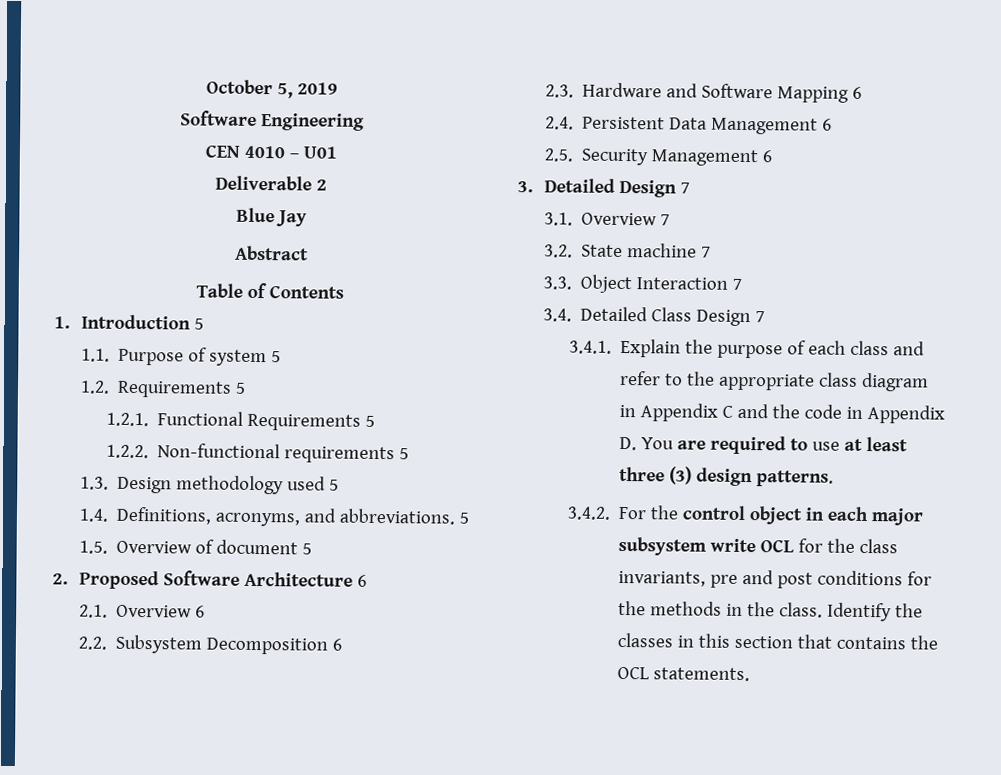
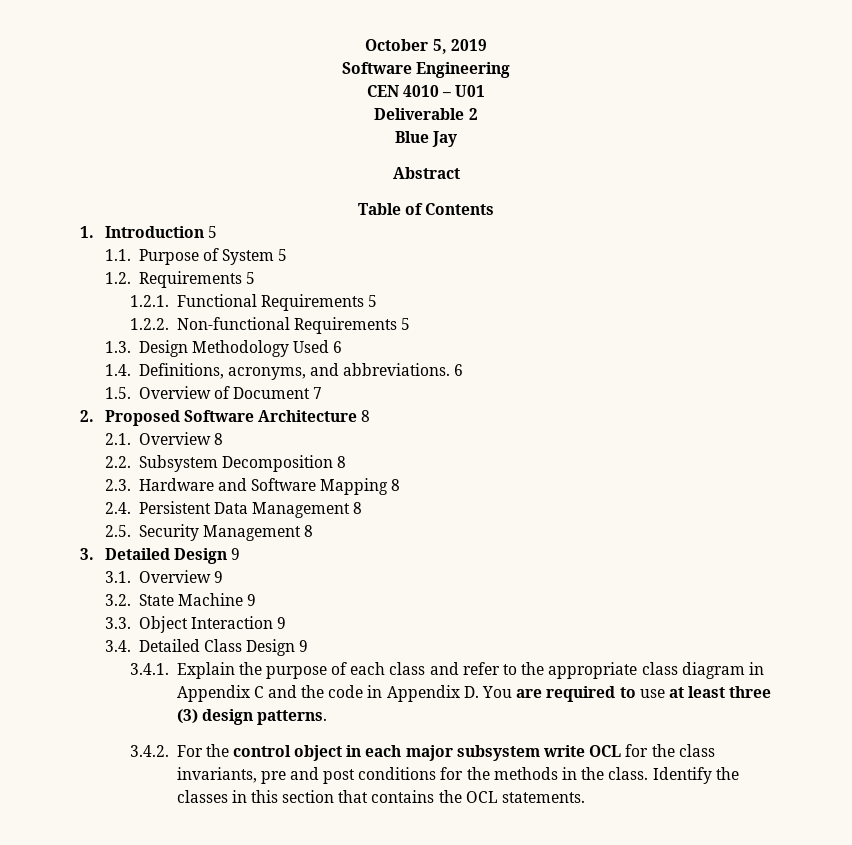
[208,349,267,367] system -> [222,249,275,265] System
[284,446,396,464] requirements -> [293,317,397,334] Requirements
[175,475,339,495] methodology used 5 -> [191,340,343,357] Methodology Used 6
[458,512,469,524] 5 -> [454,364,464,376] 6
[215,539,312,555] document 5 -> [233,387,323,399] Document 7
[356,574,367,587] 6 -> [361,410,371,422] 8
[194,605,205,618] 6 -> [213,433,223,445] 8
[331,638,342,651] 6 -> [337,456,347,468] 8
[851,86,862,99] 6 -> [391,479,401,491] 8
[821,118,832,131] 6 -> [353,502,363,514] 8
[761,150,772,163] 6 -> [304,525,314,537] 8
[679,182,690,194] 7 -> [231,548,241,560] 9
[659,214,670,226] 7 -> [213,571,223,583] 9
[626,243,711,258] machine 7 -> [177,593,257,606] Machine 9
[731,278,742,290] 7 -> [277,617,287,629] 9
[754,311,765,323] 7 -> [299,640,309,652] 9

